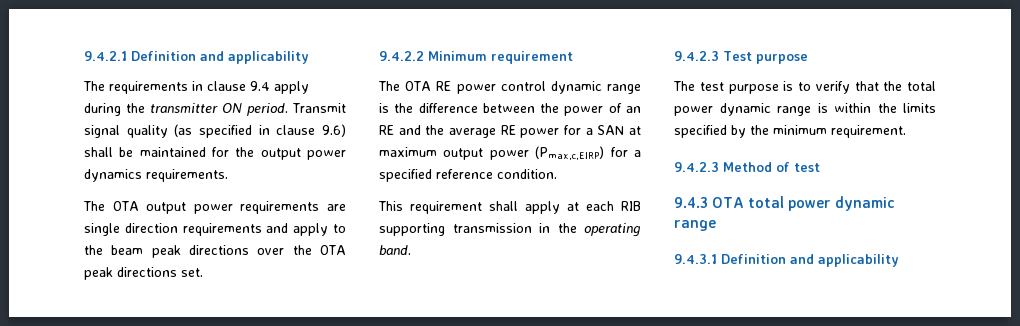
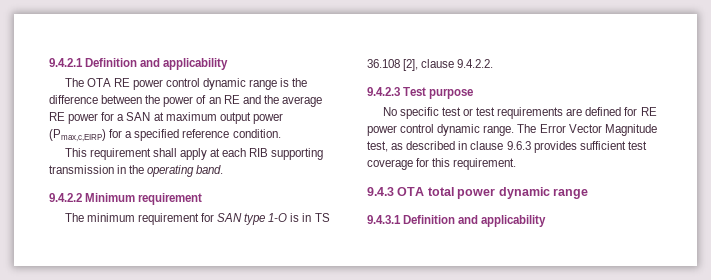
[83,81,309,94] [84,103,346,116] [84,124,346,138] [84,147,346,160] [84,169,228,182] [83,201,346,214] [84,223,346,236] [84,245,346,258] [84,267,203,280] [379,51,573,64] // The requirements in clause 9.4 apply during the transmitter ON period. Transmit signal quality (as specified in clause 9.6) shall be maintained for the output power dynamics requirements. // The OTA output power requirements are single direction requirements and apply to the beam peak directions over the OTA peak directions set. // 9.4.2.2 Minimum requirement -> (229, 64) none
[674,51,808,64] [673,81,936,94] [674,103,936,116] [674,125,906,138] [674,162,820,172] 9.4.2.3 Test purpose // The test purpose is to verify that the total power dynamic range is within the limits specified by the minimum requirement. // 9.4.2.3 Method of test -> [49,193,203,205] [64,213,330,225] [367,59,494,71] [367,87,474,99] [382,107,657,119] [367,124,657,136] [367,141,647,153] [367,158,517,170] 9.4.2.2 Minimum requirement // The minimum requirement for SAN type 1-O is in TS 36.108 [2], clause 9.4.2.2. // 9.4.2.3 Test purpose // No specific test or test requirements are defined for RE power control dynamic range. The Error Vector Magnitude test, as described in clause 9.6.3 provides sufficient test coverage for this requirement.

